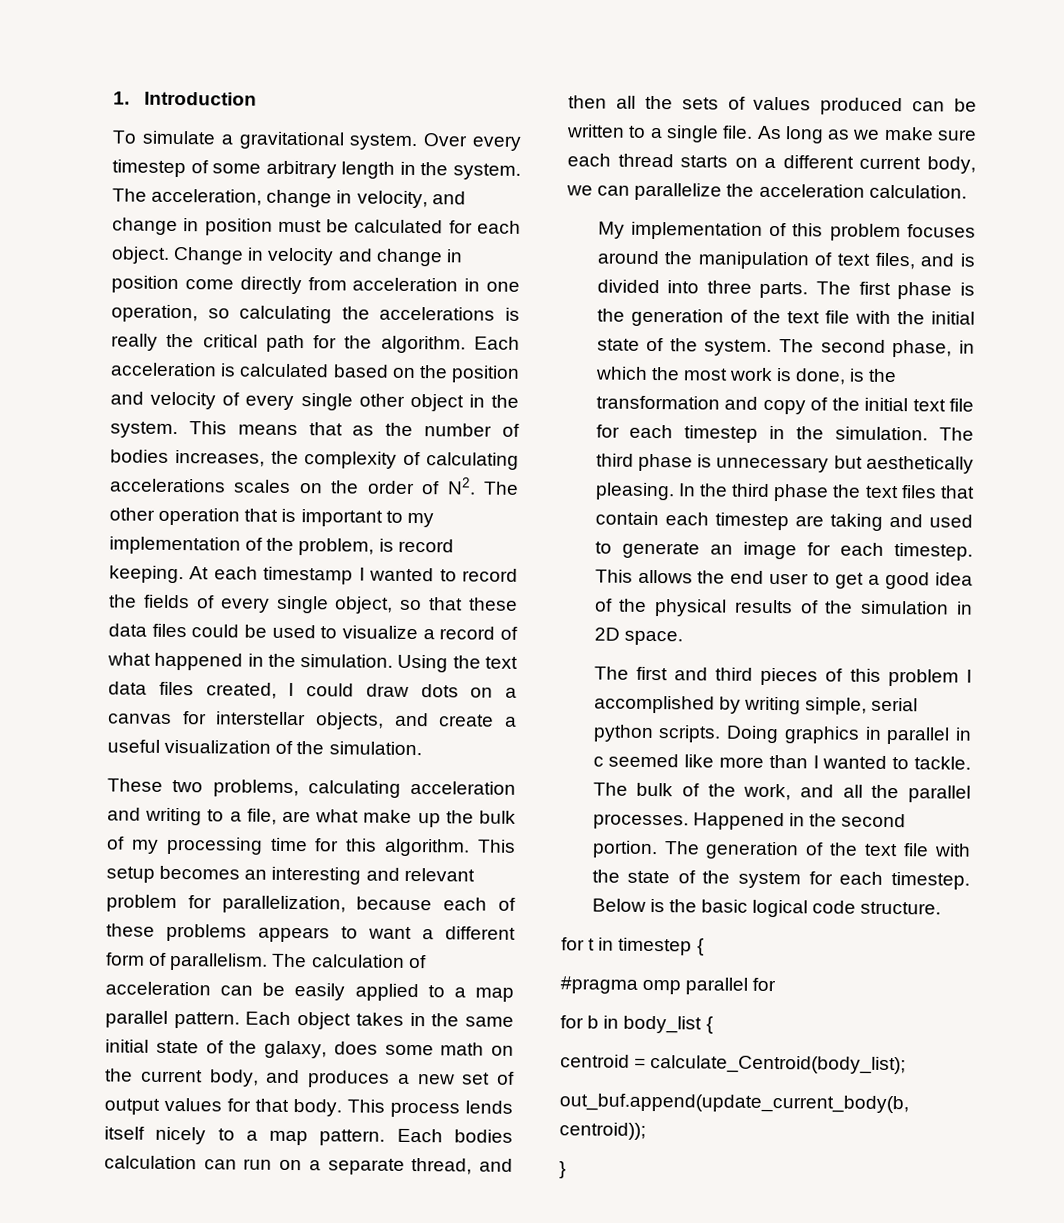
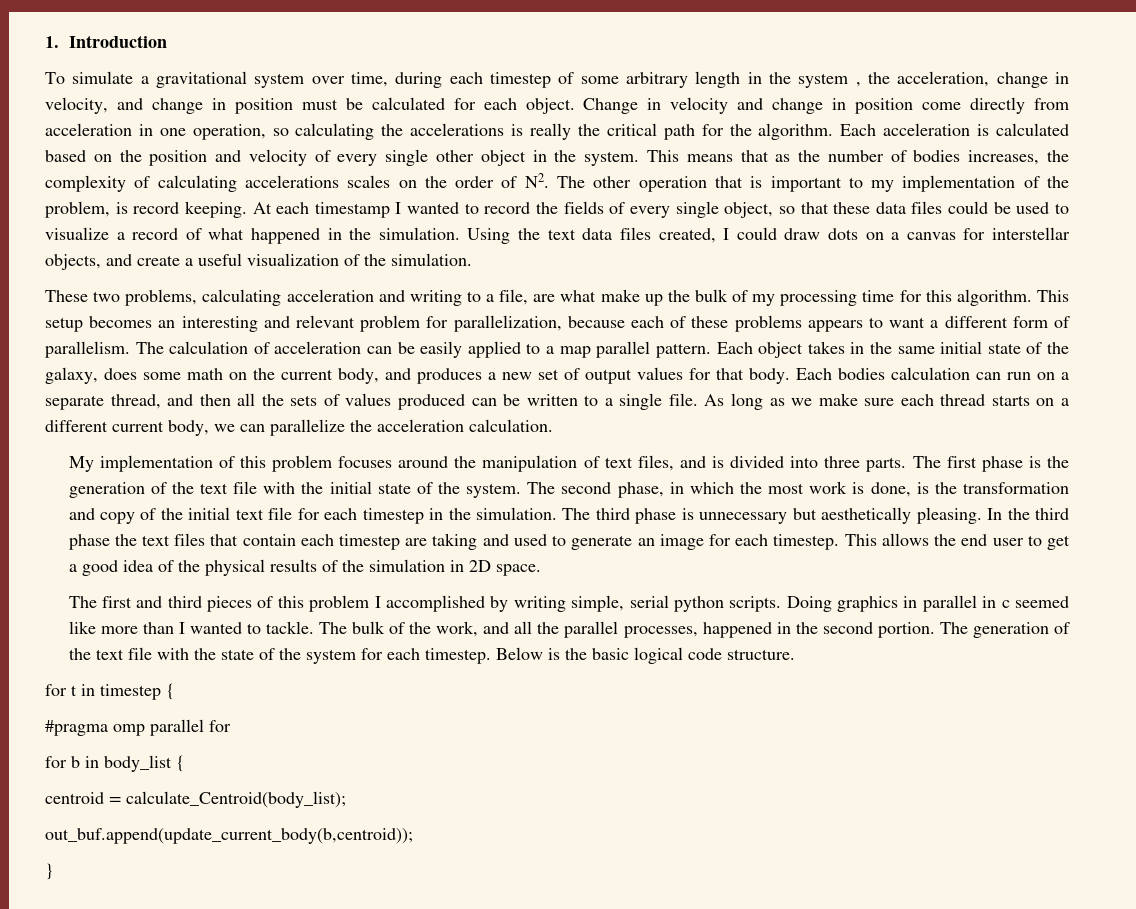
[349,133,521,151] system. Over every -> [254,72,483,88] system over time, during each
[452,163,521,180] [112,188,147,202] system. The -> [798,72,891,88] system , the
[347,1099,513,1118] [104,1126,386,1146] This process lends itself nicely to a map pattern. -> (790, 376) none
[592,812,785,831] processes. Happened -> [623,622,772,638] processes, happened

